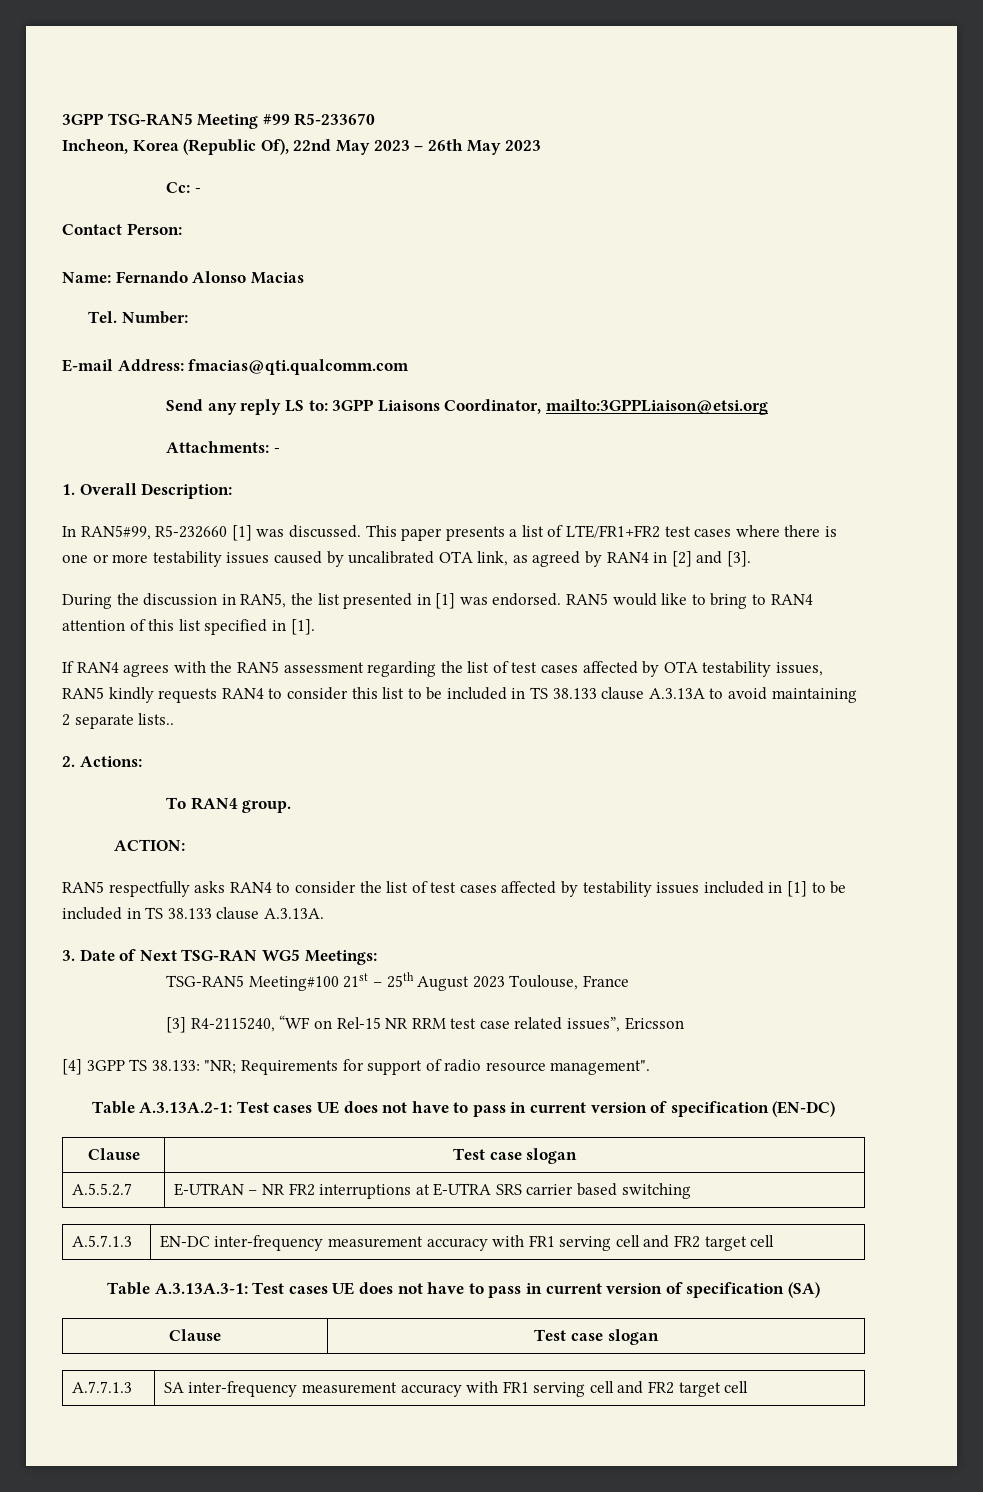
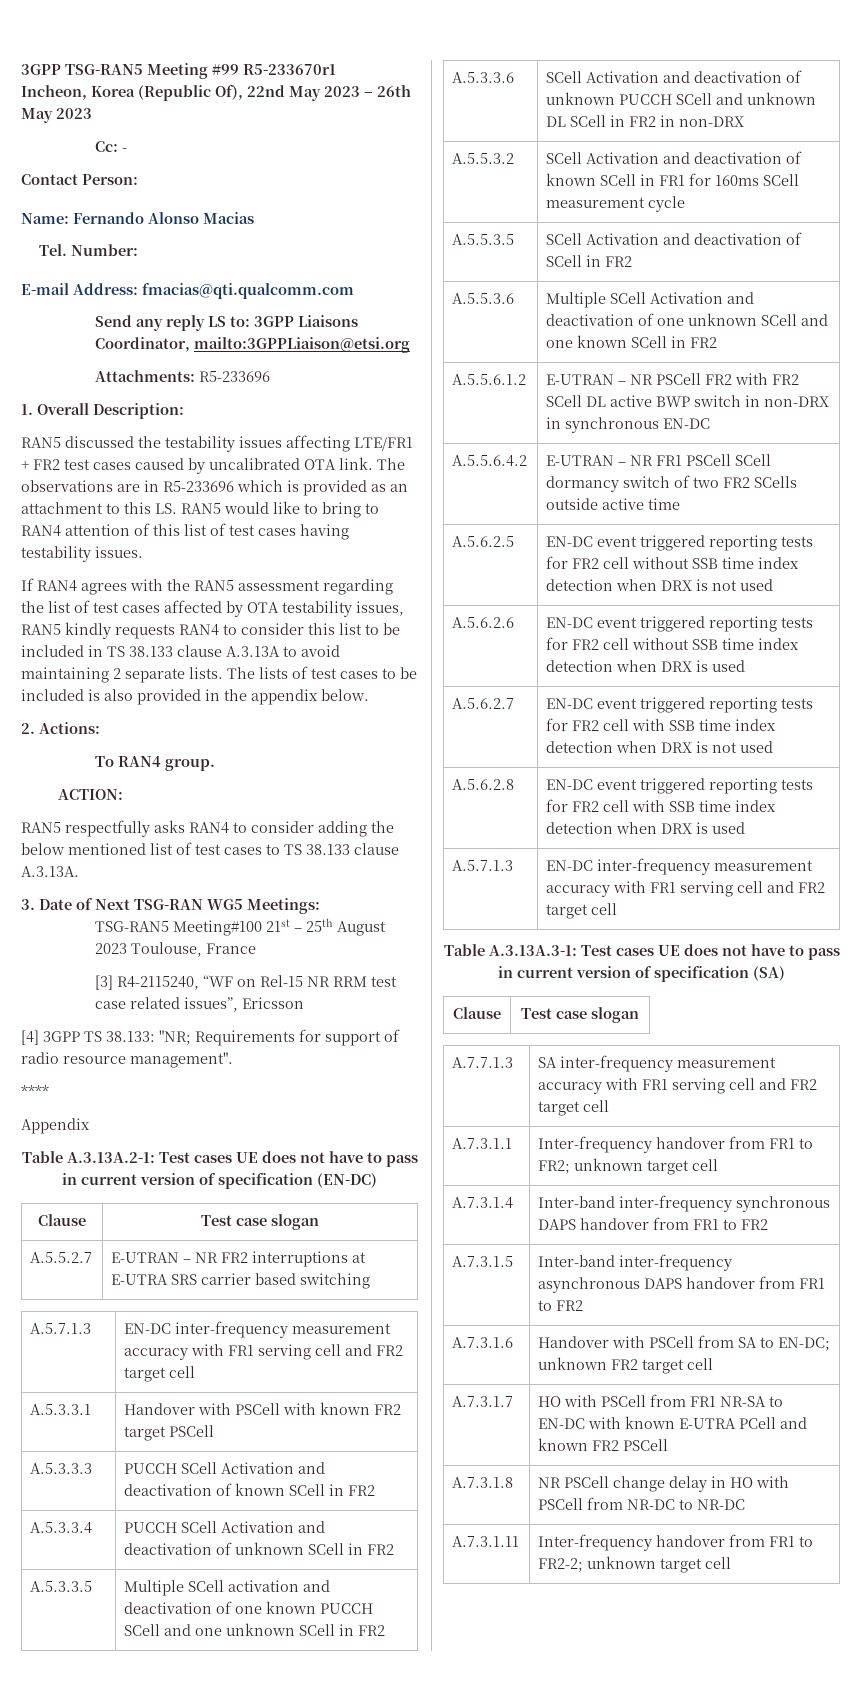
[294,113,376,126] R5-233670 -> [243,64,336,75] R5-233670r1
[273,448,280,453] - -> [198,371,270,382] R5-233696
[62,525,838,541] [62,551,752,567] [62,593,562,609] In RAN5#99, R5-232660 [1] was discussed. This paper presents a list of LTE/FR1+FR2 test cases where there is one or more testability issues caused by uncalibrated OTA link, as agreed by RAN4 in [2] and [3]. // During the discussion in RAN5, the list presented in [1] was endorsed. -> [21,435,413,452] [21,457,405,474] [21,480,408,496] [21,502,177,514] RAN5 discussed the testability issues affecting LTE/FR1 + FR2 test cases caused by uncalibrated OTA link. The observations are in R5-233696 which is provided as an attachment to this LS.
[204,619,315,635] specified in [1]. -> [210,523,349,540] [21,546,143,562] of test cases having testability issues.
[138,713,175,725] lists.. -> [189,666,417,679] [21,689,369,705] lists. The lists of test cases to be included is also provided in the appendix below.
[359,881,847,897] [62,907,141,920] the list of test cases affected by testability issues included in [1] to be included in -> [318,821,394,837] [21,842,280,855] adding the below mentioned list of test cases to
(651, 1067) none -> [21,1085,49,1097] [21,1118,90,1134] // **** // Appendix
(775, 1241) none -> [30,1404,92,1415] [124,1402,402,1415] [124,1425,215,1441] [30,1463,93,1474] [124,1462,326,1474] [124,1483,376,1496] [30,1522,93,1534] [124,1521,326,1533] [124,1542,395,1555] [30,1581,93,1592] [124,1580,331,1596] [124,1601,374,1614] [124,1623,386,1636] [452,72,515,83] [546,70,803,83] [546,92,817,105] [546,115,745,127] [452,153,515,164] [546,151,803,164] [546,173,800,186] [546,196,686,212] [452,234,515,245] [546,232,803,245] [546,255,633,267] [452,293,515,304] [546,292,755,308] [546,313,829,326] [546,335,718,348] [452,374,527,385] [546,373,800,385] [546,395,830,407] [546,417,711,433] [452,455,528,467] [546,454,772,466] [546,475,798,492] [546,498,681,510] [452,536,515,547] [546,535,814,551] [546,556,800,569] [546,579,774,591] [452,617,515,628] [546,616,814,632] [546,637,800,650] [546,660,746,672] [452,698,515,709] [546,697,814,713] [546,718,777,731] [546,741,774,753] [452,779,515,790] [546,778,814,794] [546,799,777,812] [546,822,746,834] [452,860,514,871] [546,858,814,875] [546,881,826,897] [546,903,618,919] // A.5.3.3.1 | Handover with PSCell with known FR2 target PSCell // A.5.3.3.3 | PUCCH SCell Activation and deactivation of known SCell in FR2 // A.5.3.3.4 | PUCCH SCell Activation and deactivation of unknown SCell in FR2 // A.5.3.3.5 | Multiple SCell activation and deactivation of one known PUCCH SCell and one unknown SCell in FR2 // A.5.3.3.6 | SCell Activation and deactivation of unknown PUCCH SCell and unknown DL SCell in FR2 in non-DRX // A.5.5.3.2 | SCell Activation and deactivation of known SCell in FR1 for 160ms SCell measurement cycle // A.5.5.3.5 | SCell Activation and deactivation of SCell in FR2 // A.5.5.3.6 | Multiple SCell Activation and deactivation of one unknown SCell and one known SCell in FR2 // A.5.5.6.1.2 | E-UTRAN – NR PSCell FR2 with FR2 SCell DL active BWP switch in non-DRX in synchronous EN-DC // A.5.5.6.4.2 | E-UTRAN – NR FR1 PSCell SCell dormancy switch of two FR2 SCells outside active time // A.5.6.2.5 | EN-DC event triggered reporting tests for FR2 cell without SSB time index detection when DRX is not used // A.5.6.2.6 | EN-DC event triggered reporting tests for FR2 cell without SSB time index detection when DRX is used // A.5.6.2.7 | EN-DC event triggered reporting tests for FR2 cell with SSB time index detection when DRX is not used // A.5.6.2.8 | EN-DC event triggered reporting tests for FR2 cell with SSB time index detection when DRX is used // A.5.7.1.3 | EN-DC inter-frequency measurement accuracy with FR1 serving cell and FR2 target cell
(749, 1387) none -> [452,1138,513,1149] [538,1136,814,1153] [538,1158,719,1175] [452,1197,514,1209] [538,1195,831,1212] [538,1217,769,1230] [452,1256,514,1267] [538,1254,733,1271] [538,1276,826,1293] [538,1300,584,1311] [452,1337,514,1348] [538,1335,831,1351] [538,1357,714,1374] [452,1396,514,1407] [538,1394,784,1407] [538,1416,808,1429] [538,1438,669,1451] [452,1477,514,1488] [538,1476,790,1492] [538,1497,746,1510] [452,1536,520,1547] [538,1534,814,1551] [538,1556,732,1573] // A.7.3.1.1 | Inter-frequency handover from FR1 to FR2; unknown target cell // A.7.3.1.4 | Inter-band inter-frequency synchronous DAPS handover from FR1 to FR2 // A.7.3.1.5 | Inter-band inter-frequency asynchronous DAPS handover from FR1 to FR2 // A.7.3.1.6 | Handover with PSCell from SA to EN-DC; unknown FR2 target cell // A.7.3.1.7 | HO with PSCell from FR1 NR-SA to EN-DC with known E-UTRA PCell and known FR2 PSCell // A.7.3.1.8 | NR PSCell change delay in HO with PSCell from NR-DC to NR-DC // A.7.3.1.11 | Inter-frequency handover from FR1 to FR2-2; unknown target cell

